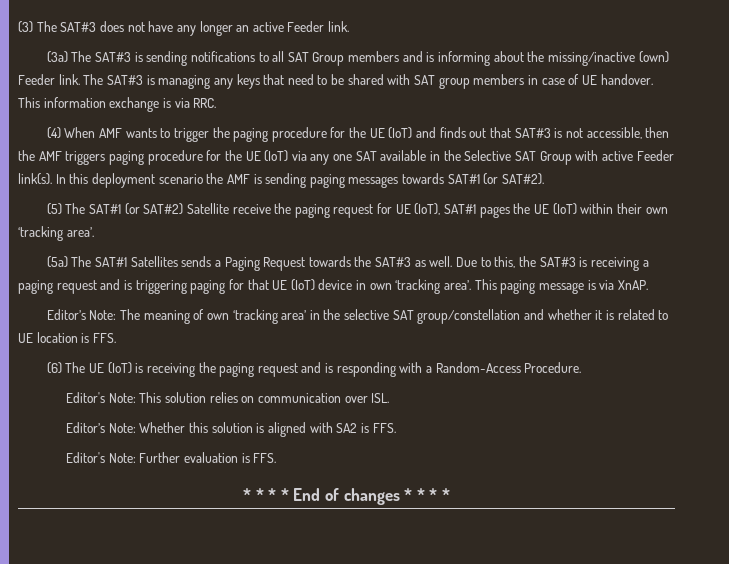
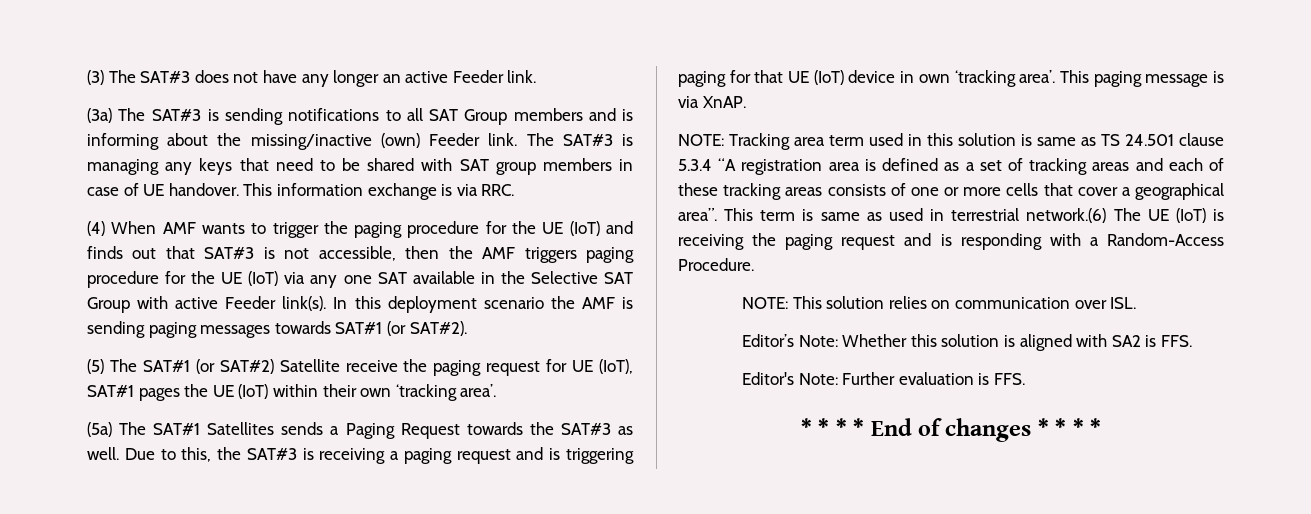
[46,309,669,324] [18,332,116,343] [46,362,62,374] Editor’s Note: The meaning of own ‘tracking area’ in the selective SAT group/constellation and whether it is related to UE location is FFS. // (6) -> [678,133,1224,150] [678,158,1224,175] [678,183,1224,200] [678,208,1107,223] NOTE: Tracking area term used in this solution is same as TS 24.501 clause 5.3.4 “A registration area is defined as a set of tracking areas and each of these tracking areas consists of one or more cells that cover a geographical area”. This term is same as used in terrestrial network.(6)
[66,392,136,403] Editor's Note: -> [742,297,789,309] NOTE:

